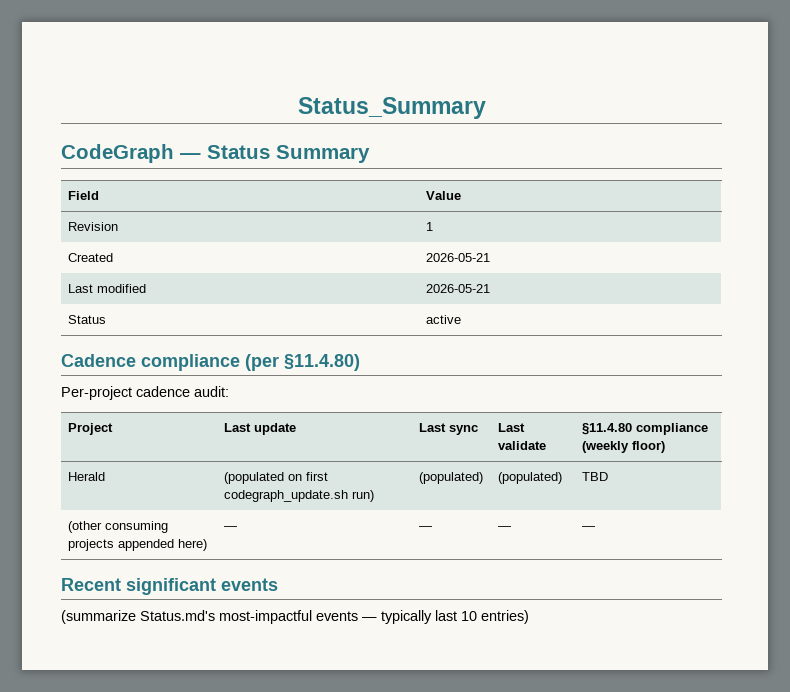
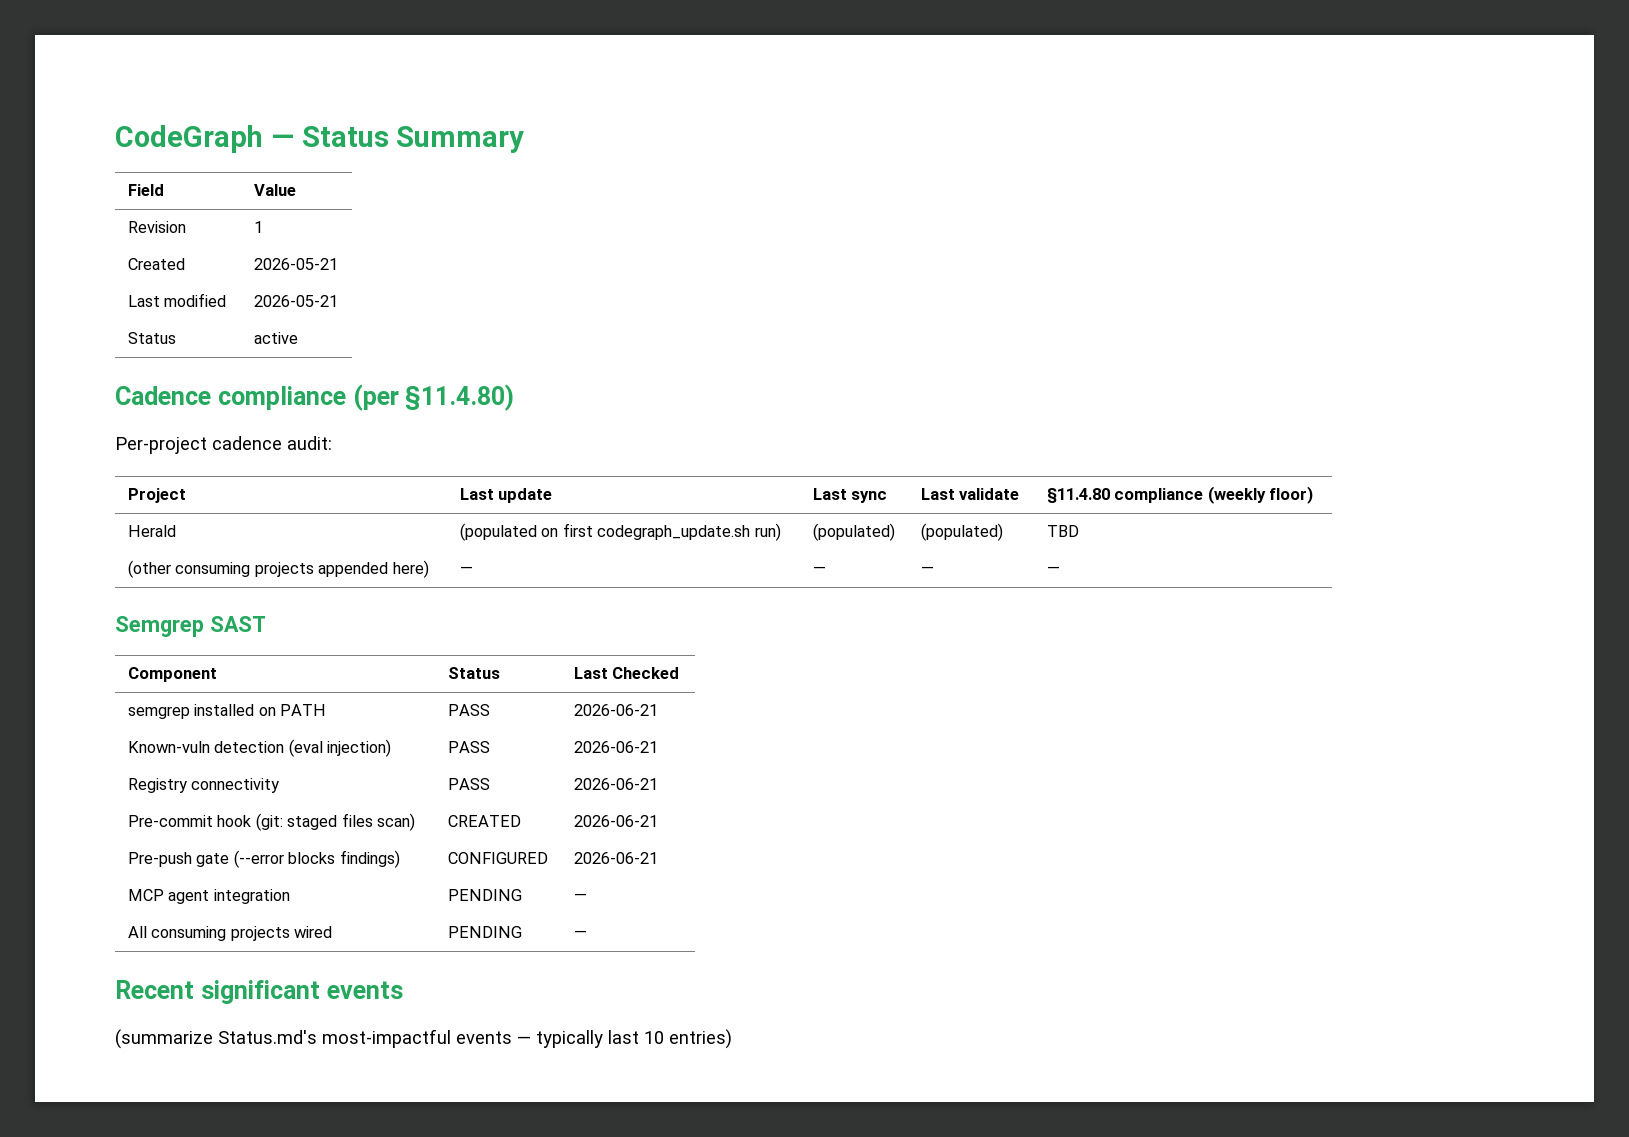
[297,97,486,119] Status_Summary // -> (115, 139) none
(595, 528) none -> [115,616,266,637] [127,667,217,682] [447,667,500,679] [573,667,680,679] [127,704,327,719] [447,704,490,716] [573,704,658,716] [127,739,392,757] [447,741,490,753] [573,741,658,753] [127,778,280,793] [447,778,490,790] [573,778,658,790] [127,813,415,831] [447,815,521,827] [573,815,658,827] [127,850,400,868] [447,852,548,864] [573,852,658,864] [127,889,290,904] [447,889,522,901] [573,893,587,901] [127,926,333,941] [447,926,522,938] [573,930,587,938] // Semgrep SAST // Component | Status | Last Checked // semgrep installed on PATH | PASS | 2026-06-21 // Known-vuln detection (eval injection) | PASS | 2026-06-21 // Registry connectivity | PASS | 2026-06-21 // Pre-commit hook (git: staged files scan) | CREATED | 2026-06-21 // Pre-push gate (--error blocks findings) | CONFIGURED | 2026-06-21 // MCP agent integration | PENDING | — // All consuming projects wired | PENDING | —

